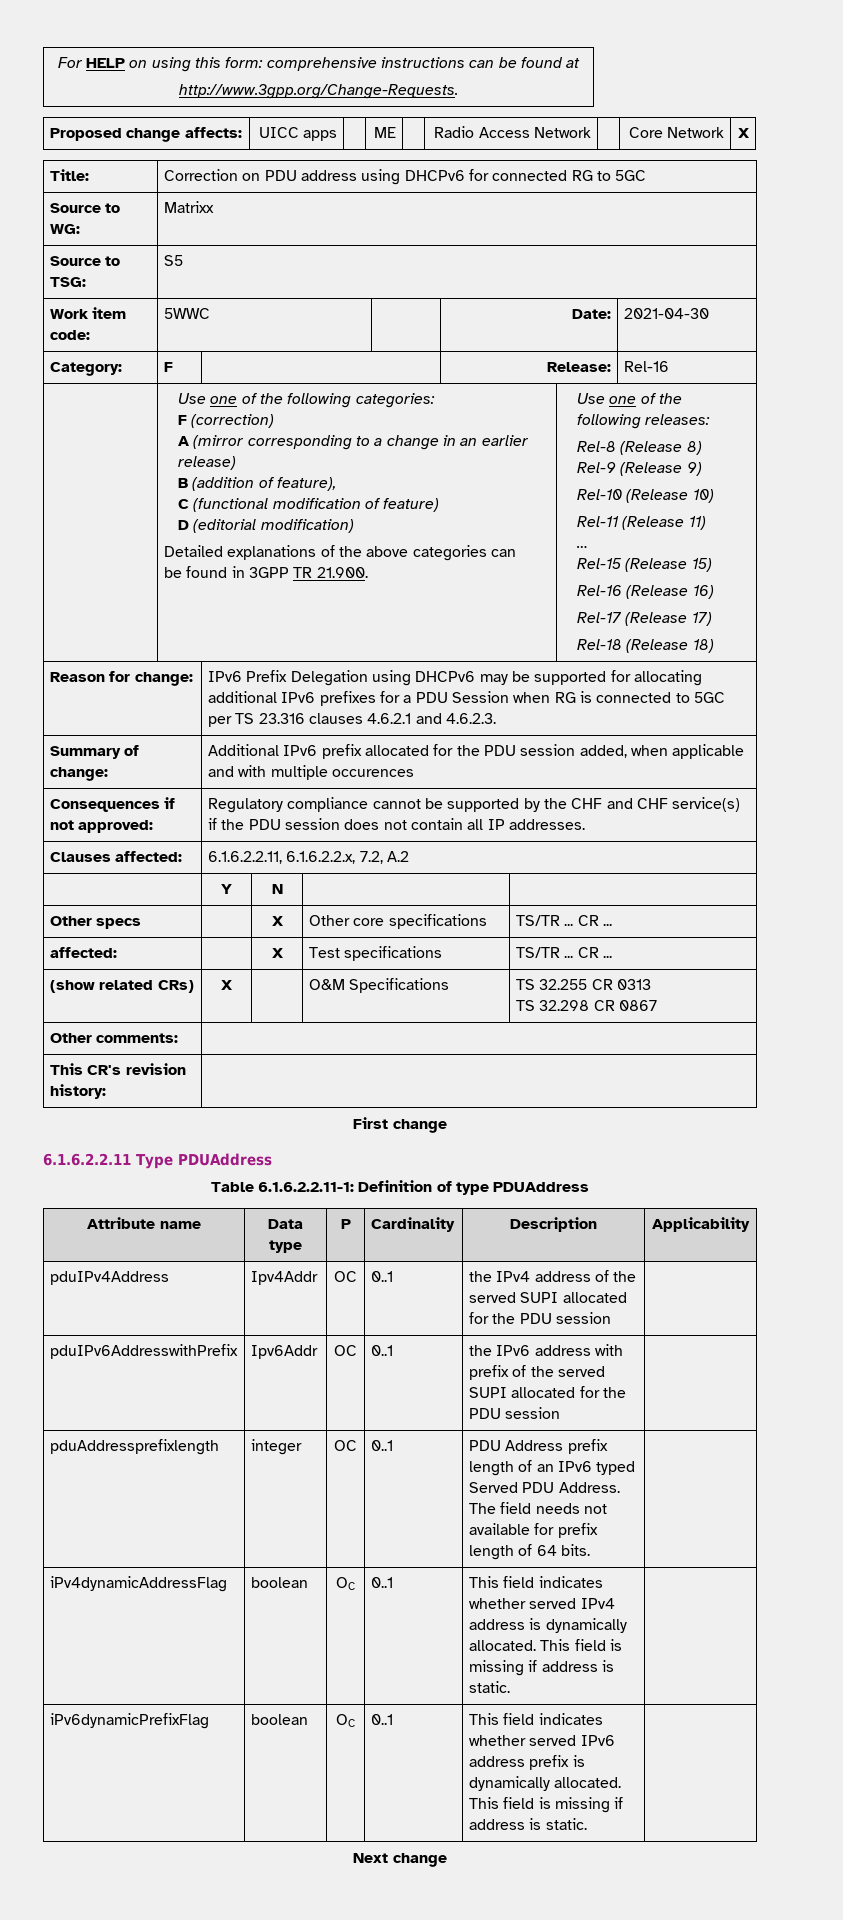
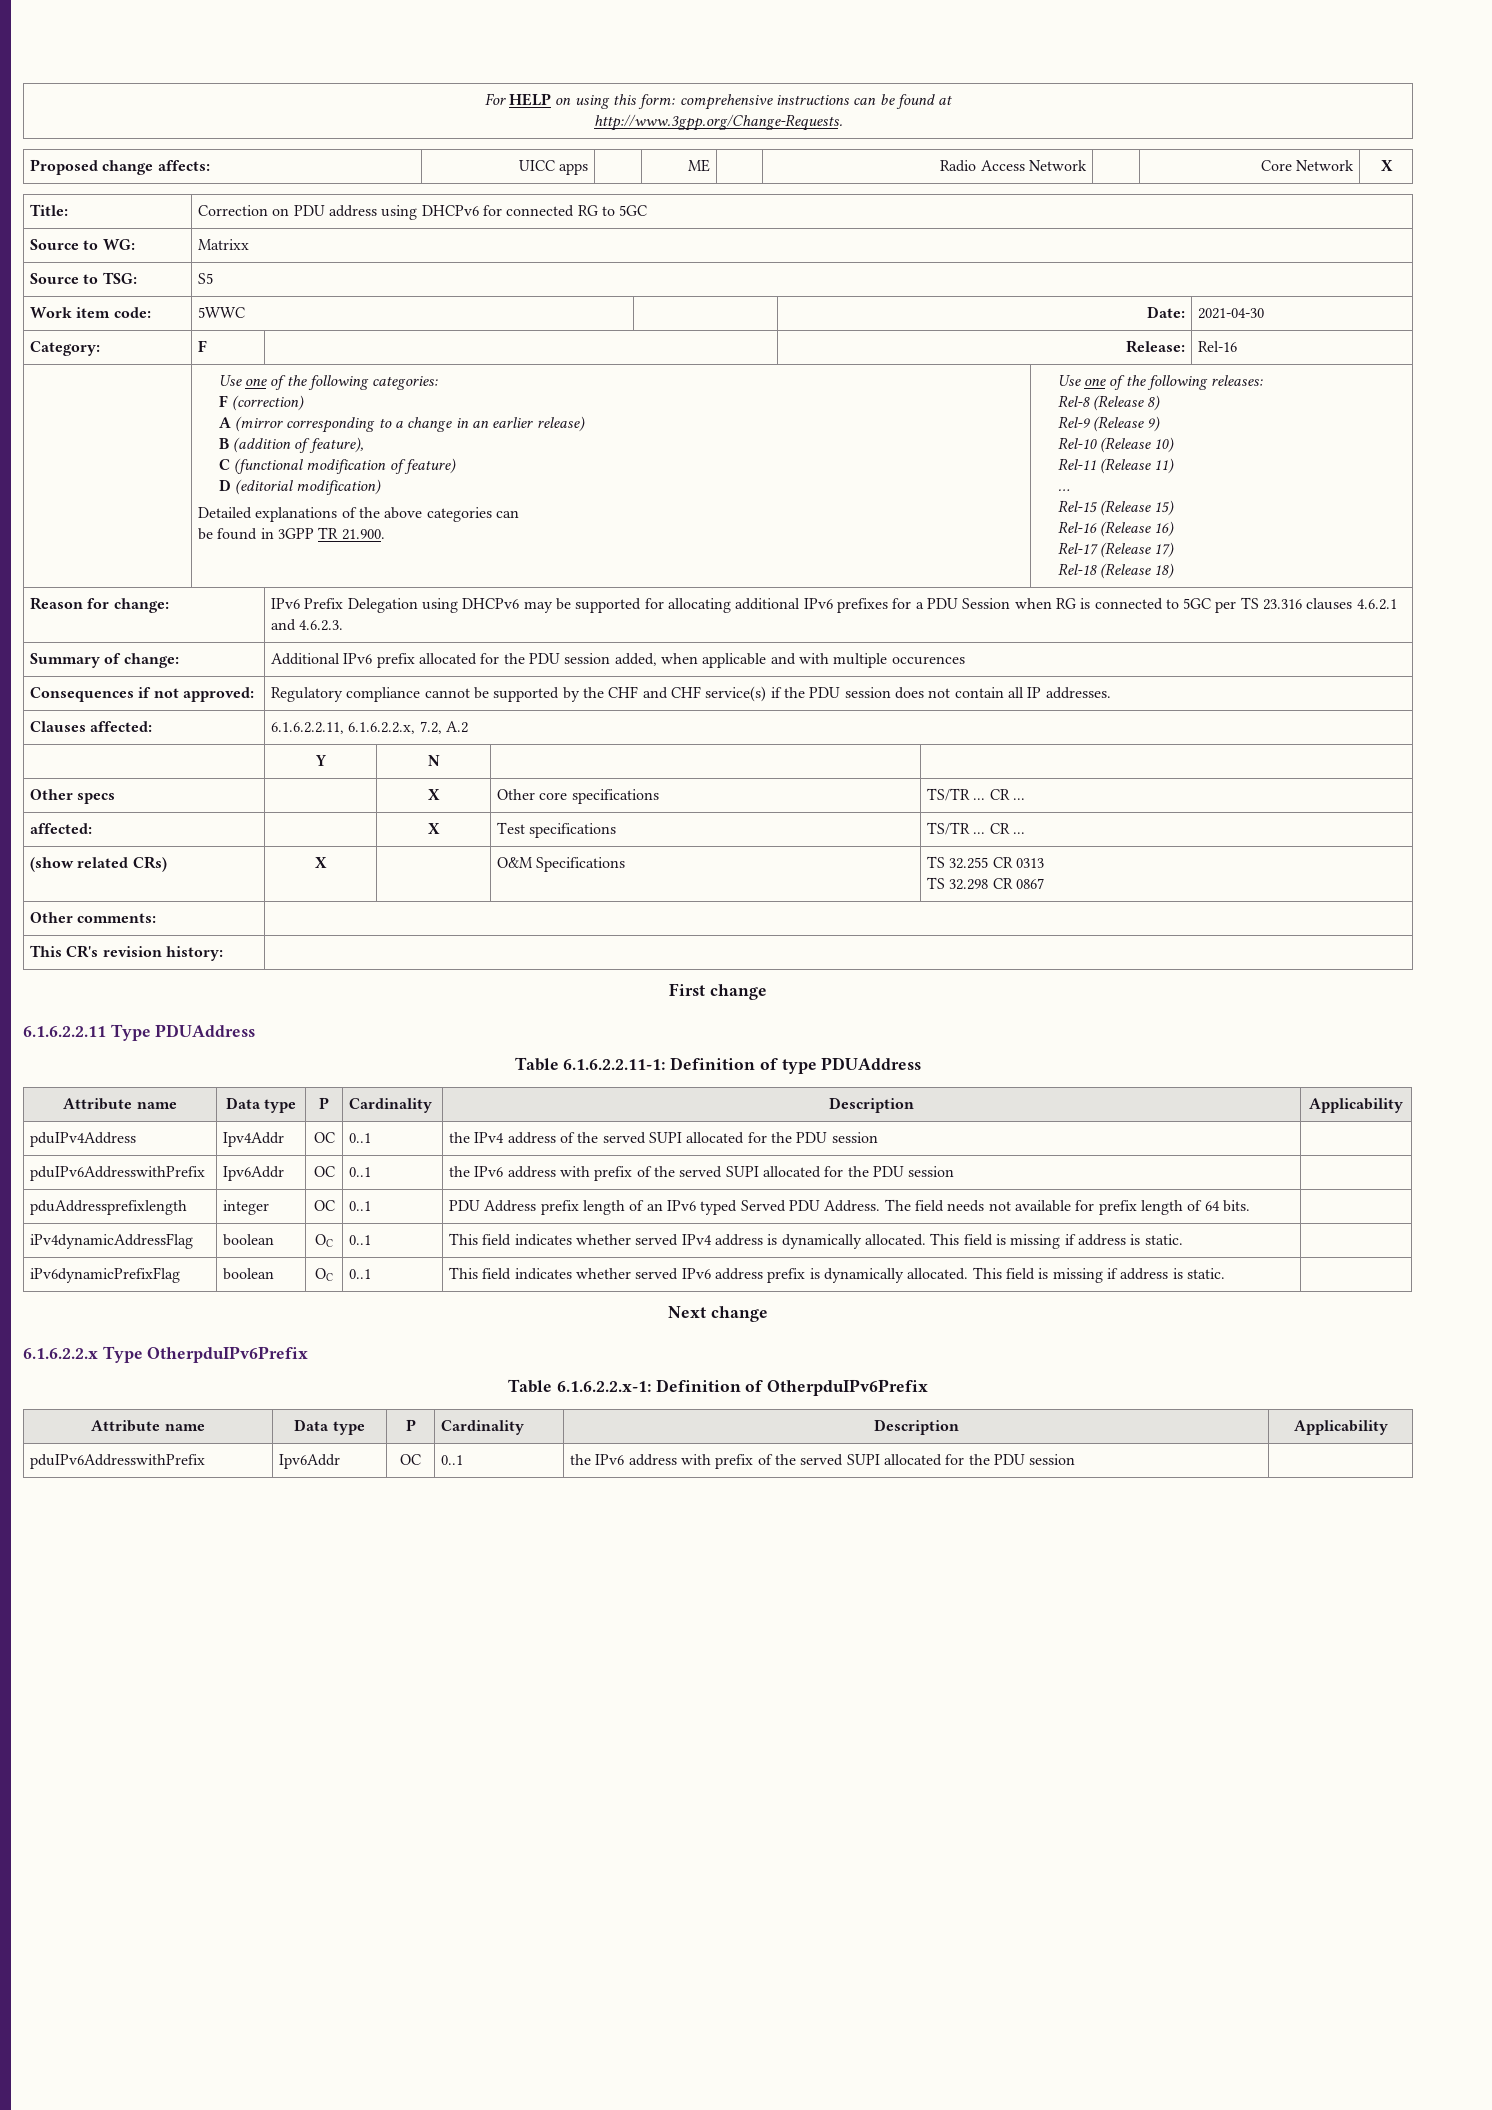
(447, 1860) none -> [23,1346,309,1363] [508,1379,928,1396] [91,1420,205,1432] [294,1419,365,1435] [405,1419,416,1431] [441,1420,525,1435] [873,1419,959,1435] [1293,1420,1388,1435] [30,1454,206,1469] [279,1454,341,1469] [400,1454,421,1465] [441,1455,464,1465] [570,1454,1076,1469] // 6.1.6.2.2.x Type OtherpduIPv6Prefix // Table 6.1.6.2.2.x-1: Definition of OtherpduIPv6Prefix // Attribute name | Data type | P | Cardinality | Description | Applicability // pduIPv6AddresswithPrefix | Ipv6Addr | OC | 0..1 | the IPv6 address with prefix of the served SUPI allocated for the PDU session |

